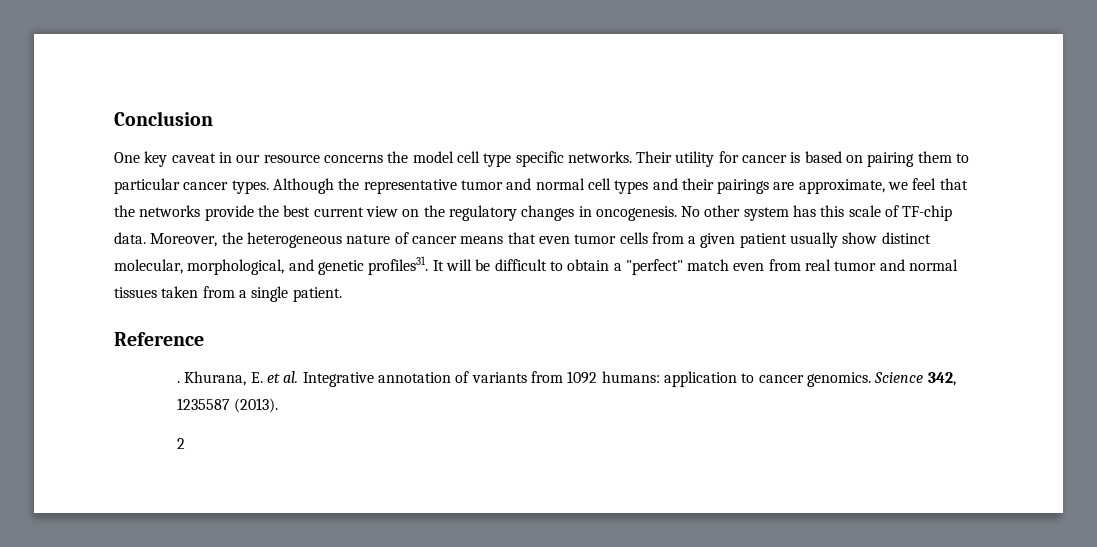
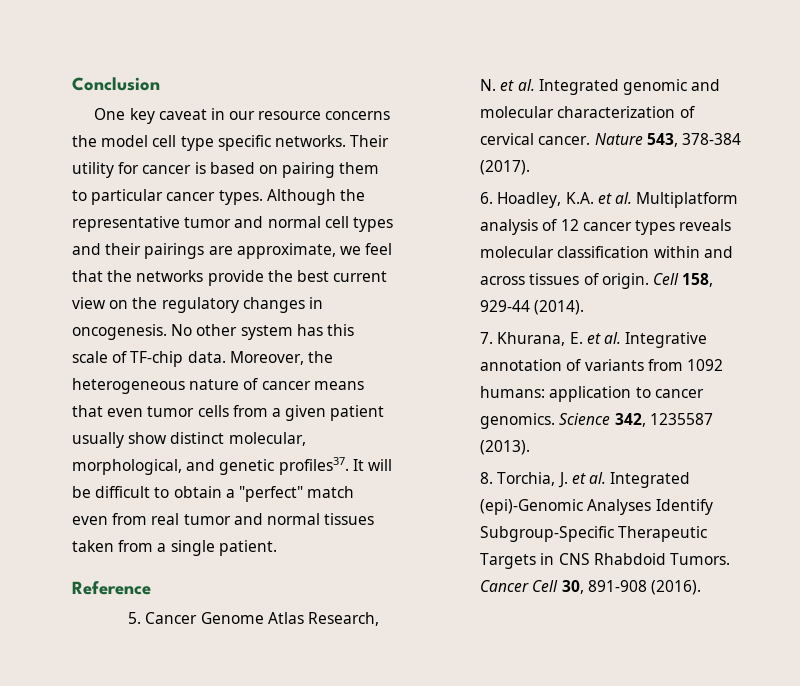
[368,256,429,275] profiles31. -> [278,457,349,475] profiles37.
[177,381,181,383] . -> [128,612,379,626] [480,79,721,95] [480,106,695,118] [480,133,741,147] [480,160,531,175] [480,192,739,208] [480,219,732,235] [480,246,733,258] [480,273,714,289] [480,300,585,315] [480,332,494,344] 5. Cancer Genome Atlas Research, N. et al. Integrated genomic and molecular characterization of cervical cancer. Nature 543, 378-384 (2017). // 6. Hoadley, K.A. et al. Multiplatform analysis of 12 cancer types reveals molecular classification within and across tissues of origin. Cell 158, 929-44 (2014). // 7.
[177,438,186,449] 2 -> [480,472,691,488] [480,499,713,515] [480,526,708,542] [480,553,730,569] [480,580,701,595] 8. Torchia, J. et al. Integrated (epi)-Genomic Analyses Identify Subgroup-Specific Therapeutic Targets in CNS Rhabdoid Tumors. Cancer Cell 30, 891-908 (2016).

